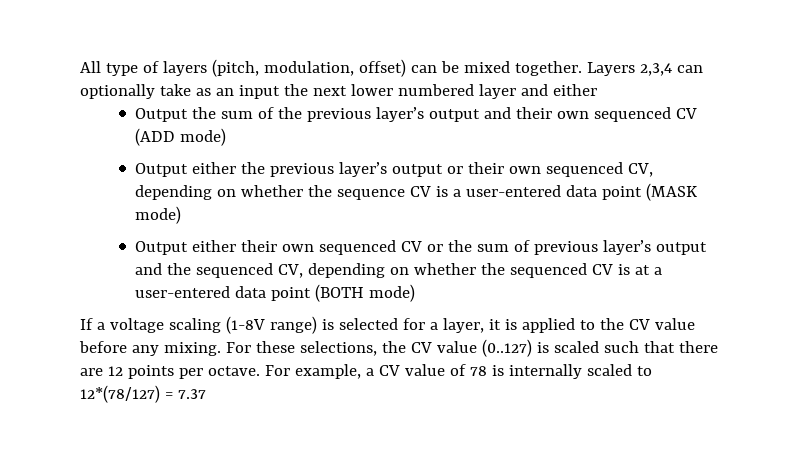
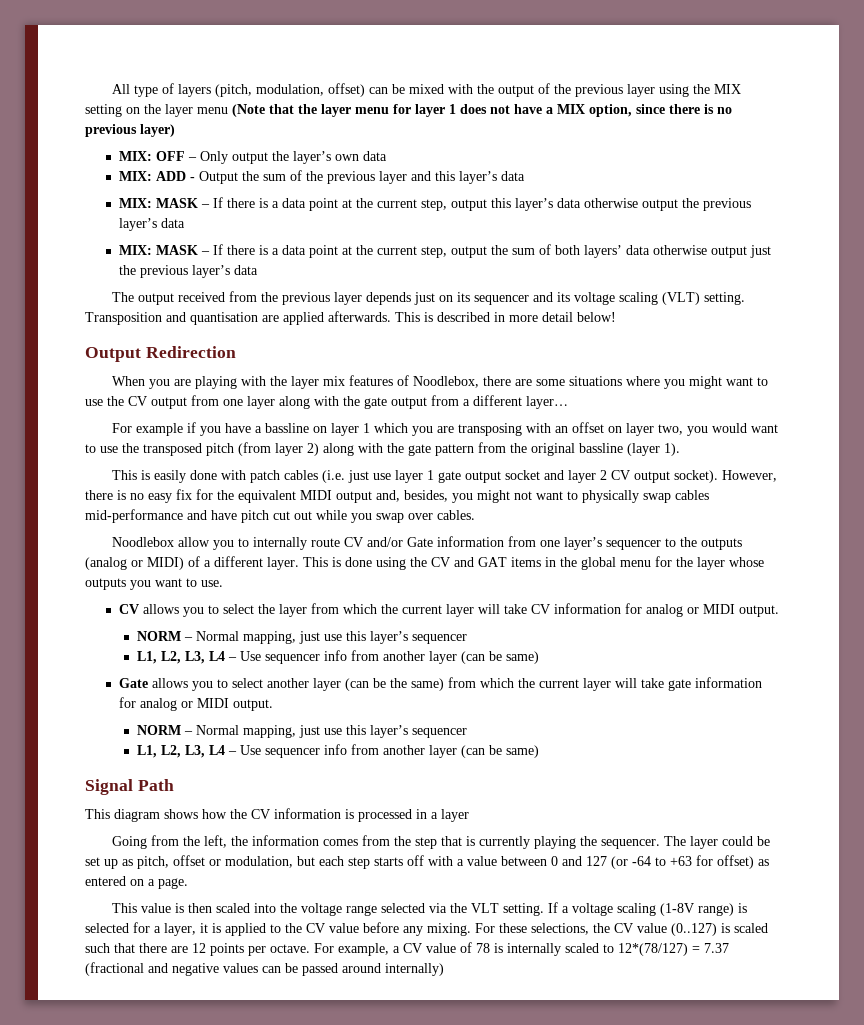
[514,61,703,76] [80,84,597,99] together. Layers 2,3,4 can optionally take as an input the next lower numbered layer and either // -> [448,83,742,97] [85,104,732,117] [85,124,175,137] [118,151,387,164] [118,171,195,181] with the output of the previous layer using the MIX setting on the layer menu (Note that the layer menu for layer 1 does not have a MIX option, since there is no previous layer) // MIX: OFF – Only output the layer’s own data // MIX: ADD -
[376,107,698,122] [135,128,227,146] [135,162,654,177] [135,183,698,201] [135,206,182,224] [135,240,708,255] [135,263,663,278] [135,284,416,302] layer’s output and their own sequenced CV (ADD mode) // Output either the previous layer’s output or their own sequenced CV, depending on whether the sequence CV is a user-entered data point (MASK mode) // Output either their own sequenced CV or the sum of previous layer’s output and the sequenced CV, depending on whether the sequenced CV is at a user-entered data point (BOTH mode) // -> [378,171,525,184] [118,197,751,211] [118,218,185,231] [118,244,771,258] [118,265,258,278] [112,291,746,305] [85,311,616,325] [85,346,236,362] [112,375,769,389] [85,395,568,409] [112,422,779,436] [85,442,680,456] [112,470,778,483] [85,489,709,503] [85,509,475,523] [112,536,743,550] [85,556,764,570] [85,578,223,590] [118,603,779,617] [136,631,467,644] [136,650,539,664] [118,677,762,691] [118,697,273,711] [136,725,467,738] [136,744,539,758] [85,779,174,795] [85,808,469,822] [112,835,771,849] [85,855,769,869] [85,876,188,889] [112,903,545,916] layer and this layer’s data // MIX: MASK – If there is a data point at the current step, output this layer’s data otherwise output the previous layer’s data // MIX: MASK – If there is a data point at the current step, output the sum of both layers’ data otherwise output just the previous layer’s data // The output received from the previous layer depends just on its sequencer and its voltage scaling (VLT) setting. Transposition and quantisation are applied afterwards. This is described in more detail below! // Output Redirection // When you are playing with the layer mix features of Noodlebox, there are some situations where you might want to use the CV output from one layer along with the gate output from a different layer… // For example if you have a bassline on layer 1 which you are transposing with an offset on layer two, you would want to use the transposed pitch (from layer 2) along with the gate pattern from the original bassline (layer 1). // This is easily done with patch cables (i.e. just use layer 1 gate output socket and layer 2 CV output socket). However, there is no easy fix for the equivalent MIDI output and, besides, you might not want to physically swap cables mid-performance and have pitch cut out while you swap over cables. // Noodlebox allow you to internally route CV and/or Gate information from one layer’s sequencer to the outputs (analog or MIDI) of a different layer. This is done using the CV and GAT items in the global menu for the layer whose outputs you want to use. // CV allows you to select the layer from which the current layer will take CV information for analog or MIDI output. // NORM – Normal mapping, just use this layer’s sequencer // L1, L2, L3, L4 – Use sequencer info from another layer (can be same) // Gate allows you to select another layer (can be the same) from which the current layer will take gate information for analog or MIDI output. // NORM – Normal mapping, just use this layer’s sequencer // L1, L2, L3, L4 – Use sequencer info from another layer (can be same) // Signal Path // This diagram shows how the CV information is processed in a layer // Going from the left, the information comes from the step that is currently playing the sequencer. The layer could be set up as pitch, offset or modulation, but each step starts off with a value between 0 and 127 (or -64 to +63 for offset) as entered on a page. // This value is then scaled into the voltage range selected via the VLT setting.
(206, 394) none -> [85,962,444,976] (fractional and negative values can be passed around internally)

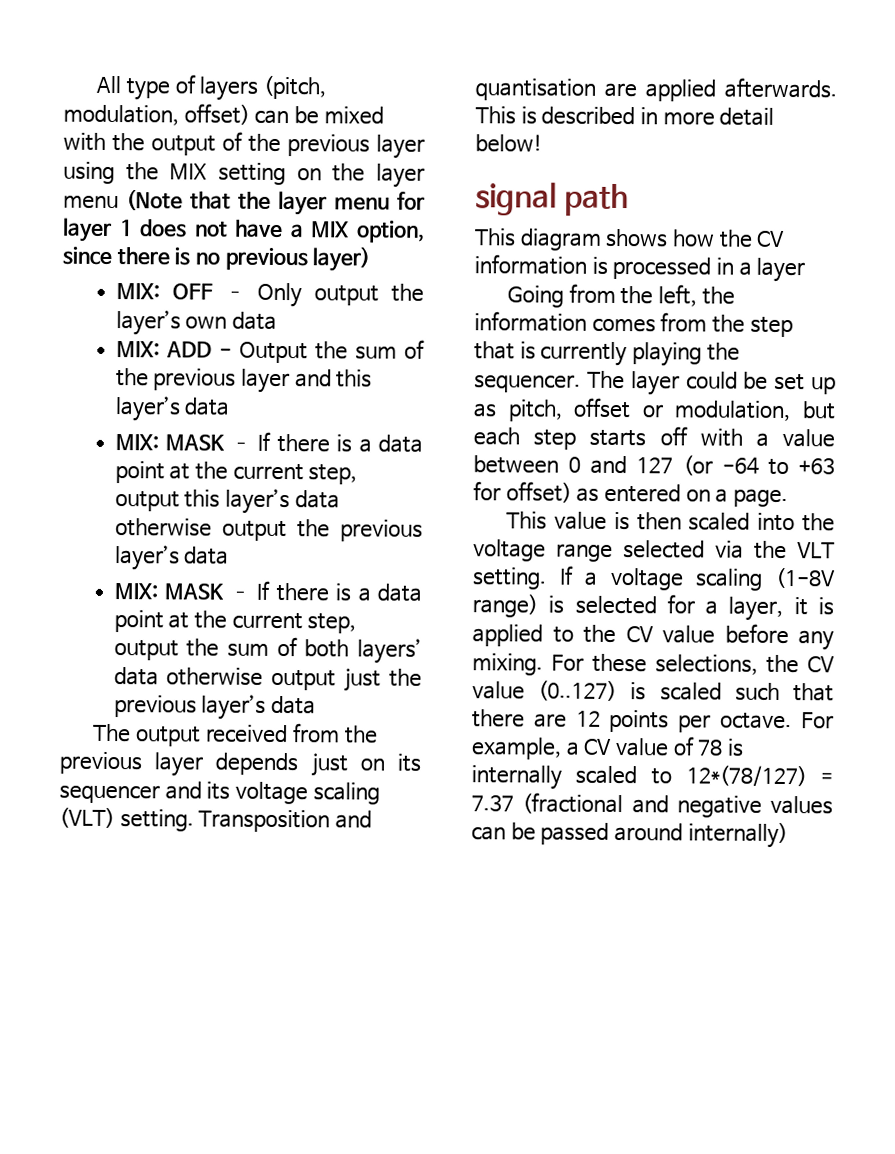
[85,346,236,362] [112,375,769,389] [85,395,568,409] [112,422,779,436] [85,442,680,456] [112,470,778,483] [85,489,709,503] [85,509,475,523] [112,536,743,550] [85,556,764,570] [85,578,223,590] [118,603,779,617] [136,631,467,644] [136,650,539,664] [118,677,762,691] [118,697,273,711] [136,725,467,738] [136,744,539,758] [85,779,174,795] Output Redirection // When you are playing with the layer mix features of Noodlebox, there are some situations where you might want to use the CV output from one layer along with the gate output from a different layer… // For example if you have a bassline on layer 1 which you are transposing with an offset on layer two, you would want to use the transposed pitch (from layer 2) along with the gate pattern from the original bassline (layer 1). // This is easily done with patch cables (i.e. just use layer 1 gate output socket and layer 2 CV output socket). However, there is no easy fix for the equivalent MIDI output and, besides, you might not want to physically swap cables mid-performance and have pitch cut out while you swap over cables. // Noodlebox allow you to internally route CV and/or Gate information from one layer’s sequencer to the outputs (analog or MIDI) of a different layer. This is done using the CV and GAT items in the global menu for the layer whose outputs you want to use. // CV allows you to select the layer from which the current layer will take CV information for analog or MIDI output. // NORM – Normal mapping, just use this layer’s sequencer // L1, L2, L3, L4 – Use sequencer info from another layer (can be same) // Gate allows you to select another layer (can be the same) from which the current layer will take gate information for analog or MIDI output. // NORM – Normal mapping, just use this layer’s sequencer // L1, L2, L3, L4 – Use sequencer info from another layer (can be same) // Signal Path -> [475,182,629,217] signal path

